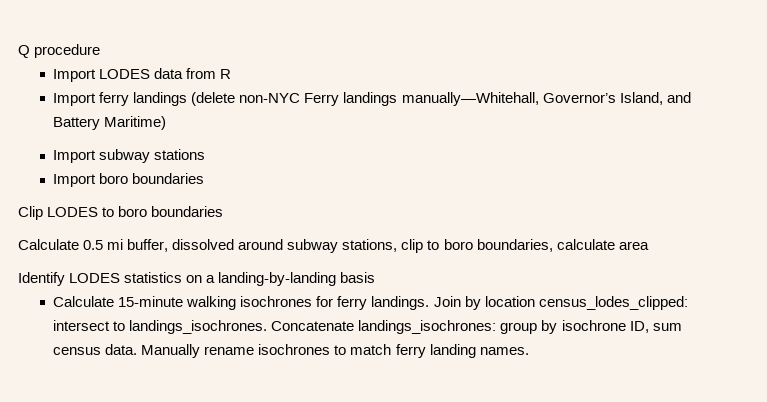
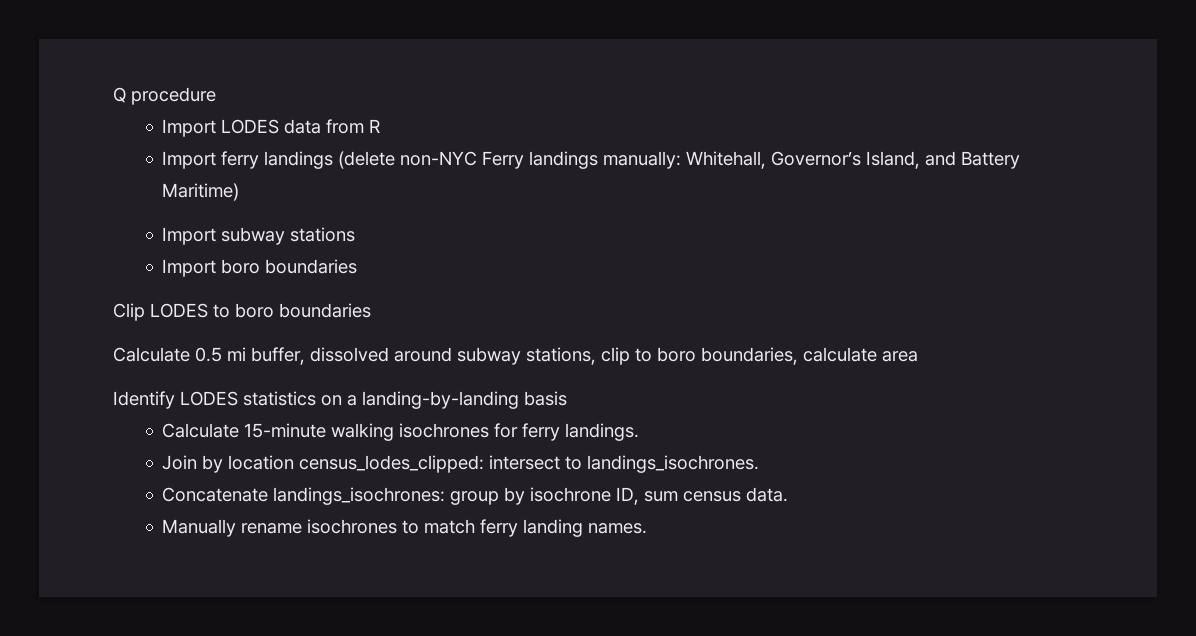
[401,92,539,106] manually—Whitehall, -> [603,151,767,169] manually: Whitehall,
(430, 303) none -> (640, 432) //
(268, 327) none -> (760, 464) //
(138, 349) none -> (789, 494) //

